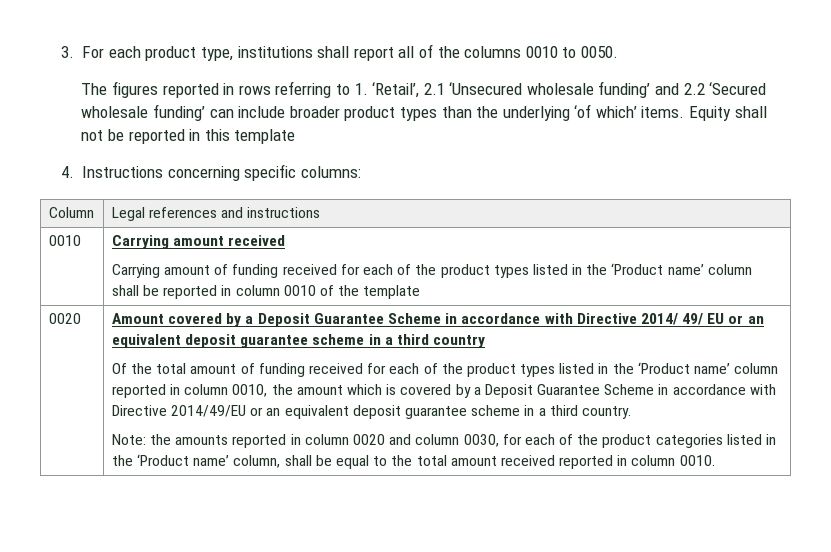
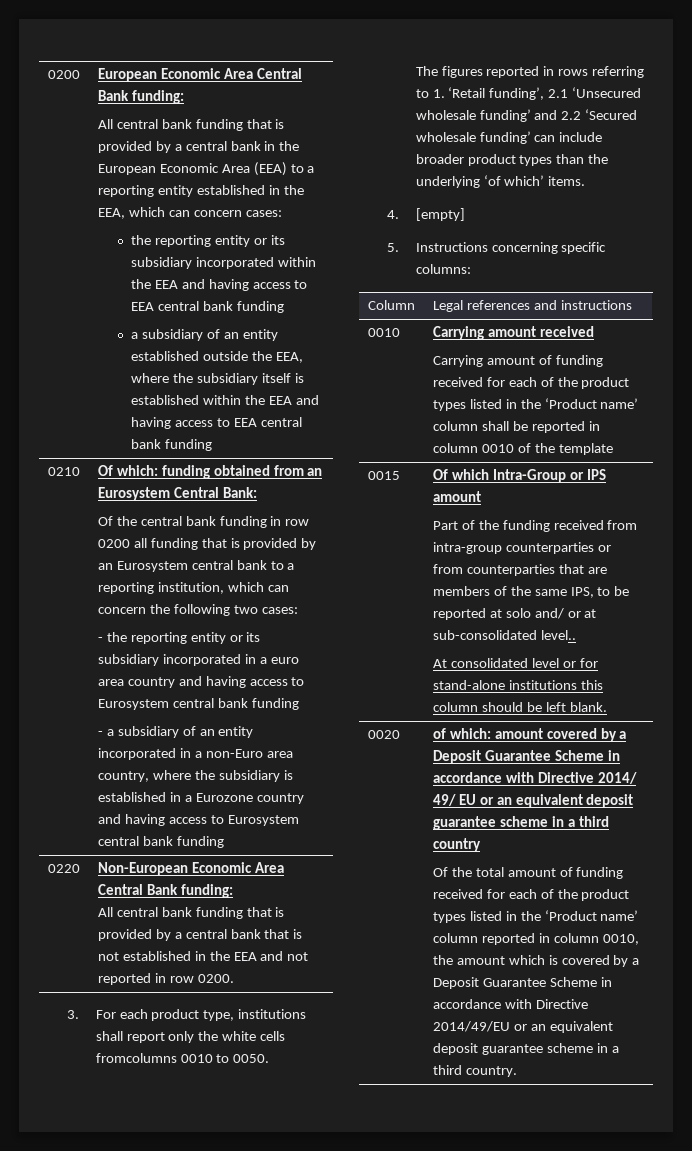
(60, 52) none -> [47,70,80,79] [97,68,302,82] [97,90,184,104] [97,119,285,131] [97,141,300,153] [97,162,315,176] [97,185,304,197] [97,207,282,219] [130,235,285,247] [130,257,316,269] [130,279,308,291] [130,301,284,313] [130,329,278,341] [130,351,303,363] [130,373,304,385] [130,395,319,405] [130,417,302,429] [130,439,212,451] [47,467,80,476] [97,465,323,479] [97,487,257,501] [97,516,310,528] [97,538,317,550] [97,560,295,572] [97,582,289,594] [97,604,298,616] [97,632,261,644] [97,654,299,666] [97,676,305,688] [97,698,299,710] [97,726,254,738] [97,748,293,760] [97,770,293,782] [97,792,304,804] [97,814,299,826] [97,836,224,848] [47,864,80,873] [97,862,284,876] [97,884,233,898] [97,907,285,919] [97,929,303,941] [97,951,309,961] [97,973,234,985] 0200 | European Economic Area Central Bank funding: // All central bank funding that is provided by a central bank in the European Economic Area (EEA) to a reporting entity established in the EEA, which can concern cases: // the reporting entity or its subsidiary incorporated within the EEA and having access to EEA central bank funding // a subsidiary of an entity established outside the EEA, where the subsidiary itself is established within the EEA and having access to EEA central bank funding // 0210 | Of which: funding obtained from an Eurosystem Central Bank: // Of the central bank funding in row 0200 all funding that is provided by an Eurosystem central bank to a reporting institution, which can concern the following two cases: // - the reporting entity or its subsidiary incorporated in a euro area country and having access to Eurosystem central bank funding // - a subsidiary of an entity incorporated in a non-Euro area country, where the subsidiary is established in a Eurozone country and having access to Eurosystem central bank funding // 0220 | Non-European Economic Area Central Bank funding: // All central bank funding that is provided by a central bank that is not established in the EEA and not reported in row 0200. //
[398,44,522,58] all of the columns -> [168,1031,286,1043] [95,1053,177,1063] only the white cells fromcolumns
[372,82,420,98] ‘Retail’, -> [448,87,545,100] ‘Retail funding’,
[689,106,767,121] [81,129,296,144] [60,166,74,178] Equity shall not be reported in this template // 4. -> [387,208,465,221] [387,243,400,252] // 4. [empty] // 5.
[48,313,81,324] [111,313,164,324] 0020 | Amount -> [367,471,400,480] [432,469,606,483] [432,491,481,502] [432,520,638,532] [432,542,611,554] [432,564,607,576] [432,586,630,598] [432,608,597,620] [432,630,576,640] [432,658,598,668] [432,680,603,690] [432,702,607,712] [367,730,400,739] [432,728,543,739] 0015 | Of which Intra-Group or IPS amount // Part of the funding received from intra-group counterparties or from counterparties that are members of the same IPS, to be reported at solo and/ or at sub-consolidated level.. // At consolidated level or for stand-alone institutions this column should be left blank. // 0020 | of which: amount
[111,434,776,448] [111,454,715,469] // Note: the amounts reported in column 0020 and column 0030, for each of the product categories listed in the ‘Product name’ column, shall be equal to the total amount received reported in column 0010. -> (517, 1071) none

